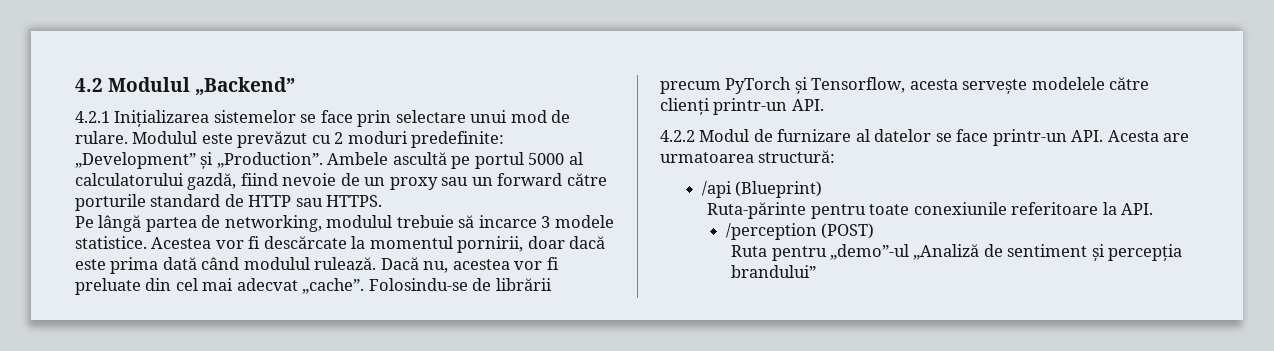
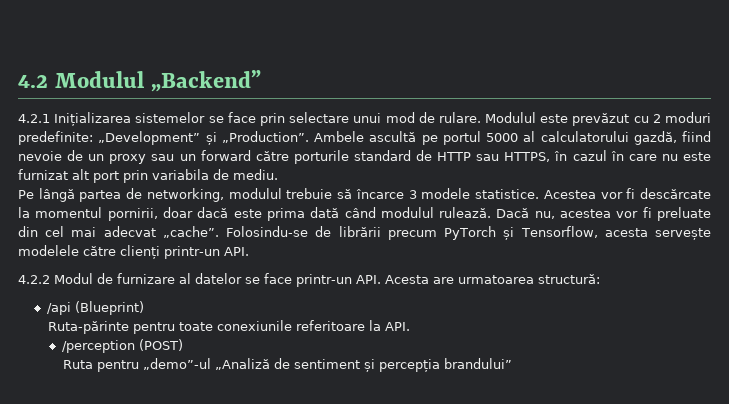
[326,195,383,207] HTTPS. -> [504,150,711,162] [18,169,278,183] HTTPS, în cazul în care nu este furnizat alt port prin variabila de mediu.
[478,215,537,228] incarce -> [355,189,404,199] încarce

